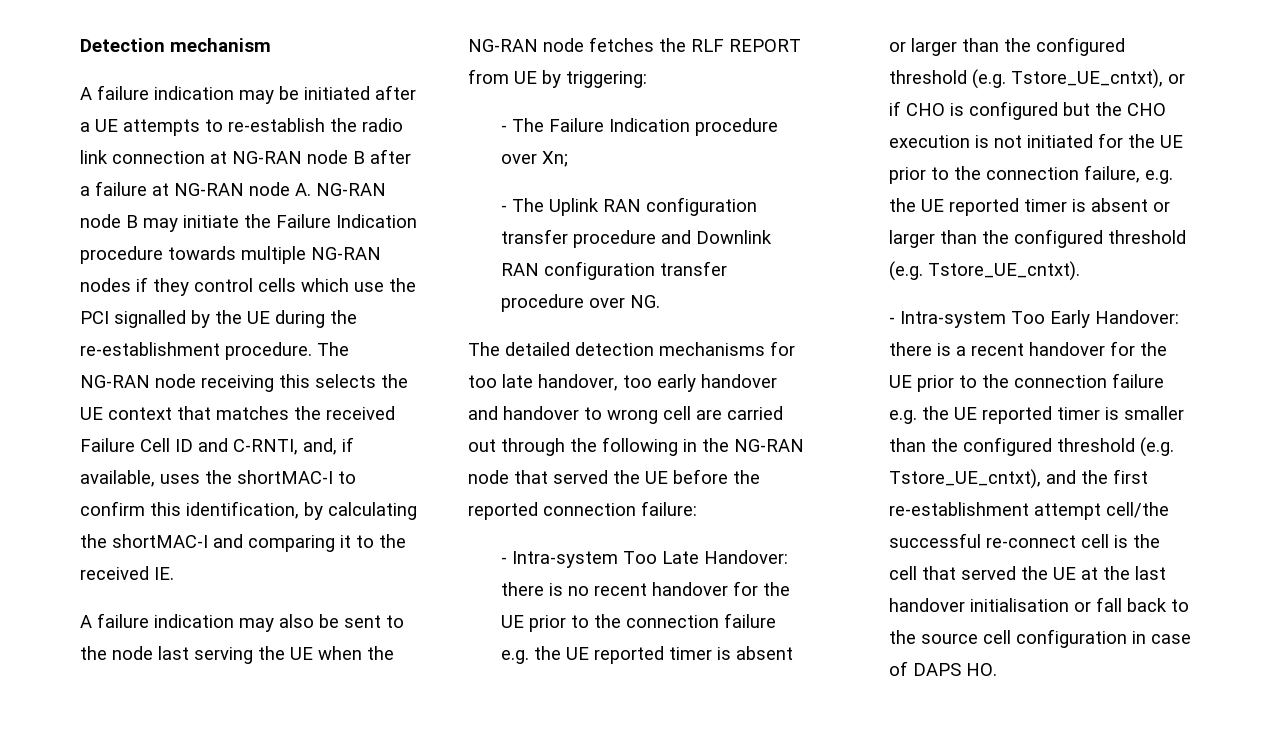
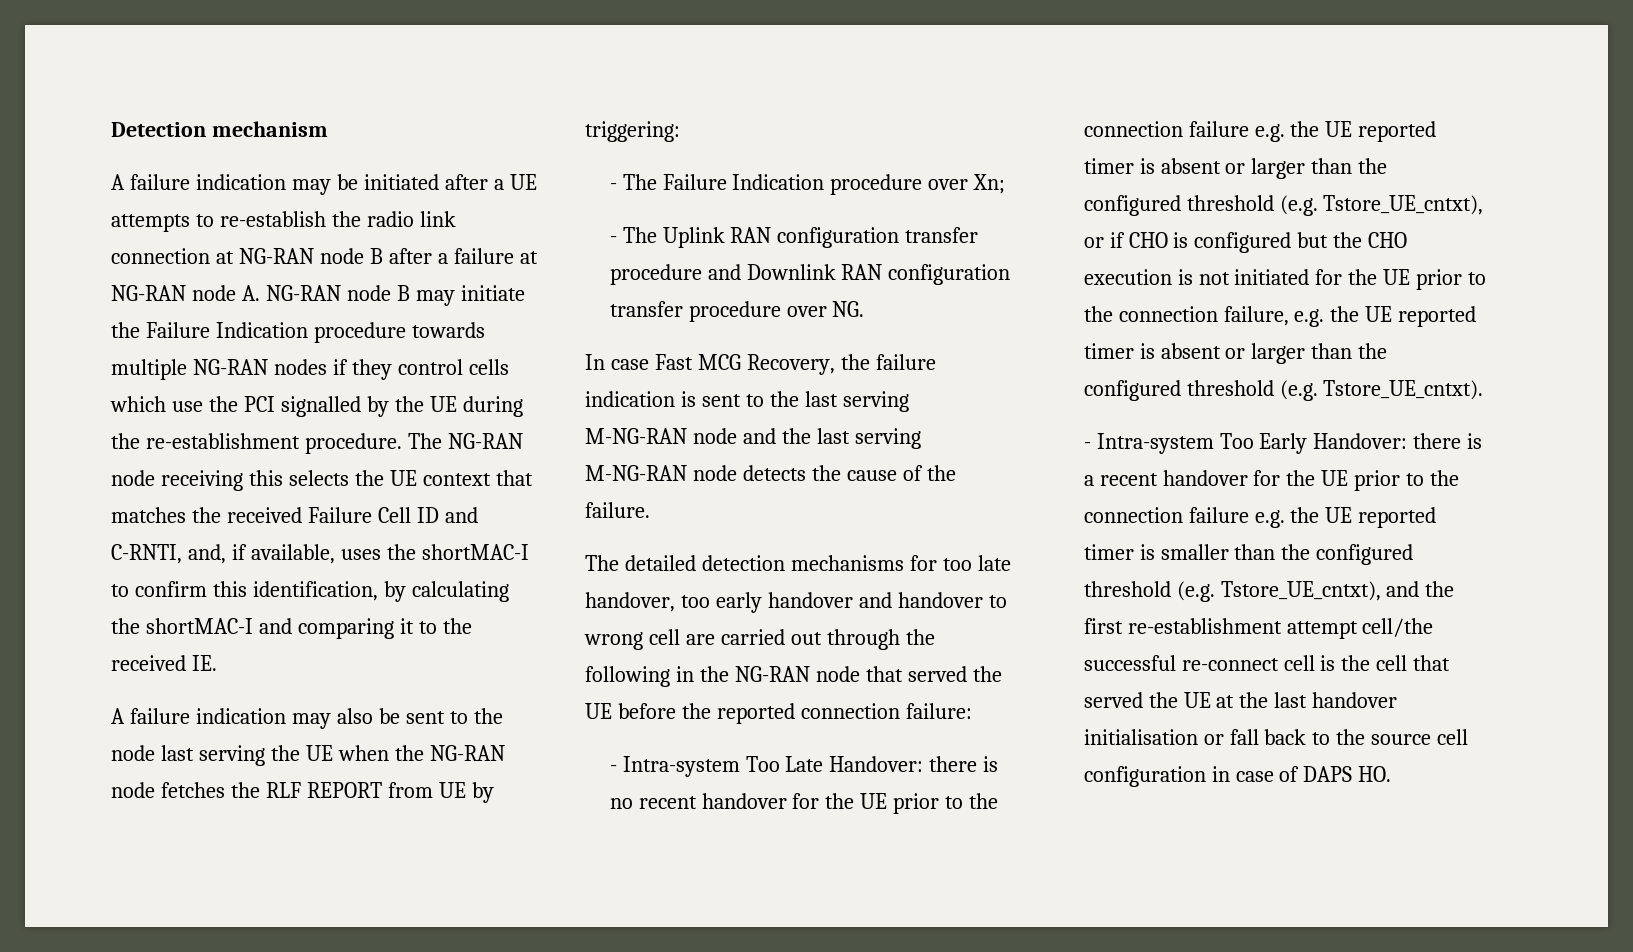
(661, 301) none -> [585,354,936,375] [585,391,909,412] [585,428,921,449] [585,465,956,481] [585,502,650,518] // In case Fast MCG Recovery, the failure indication is sent to the last serving M-NG-RAN node and the last serving M-NG-RAN node detects the cause of the failure.

